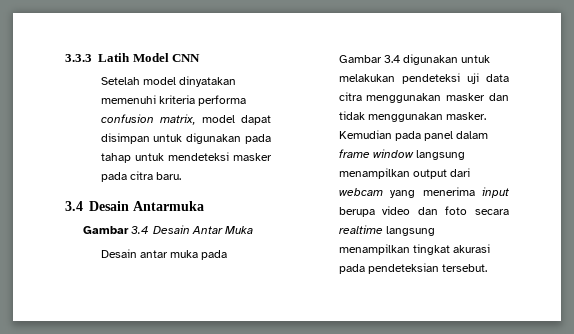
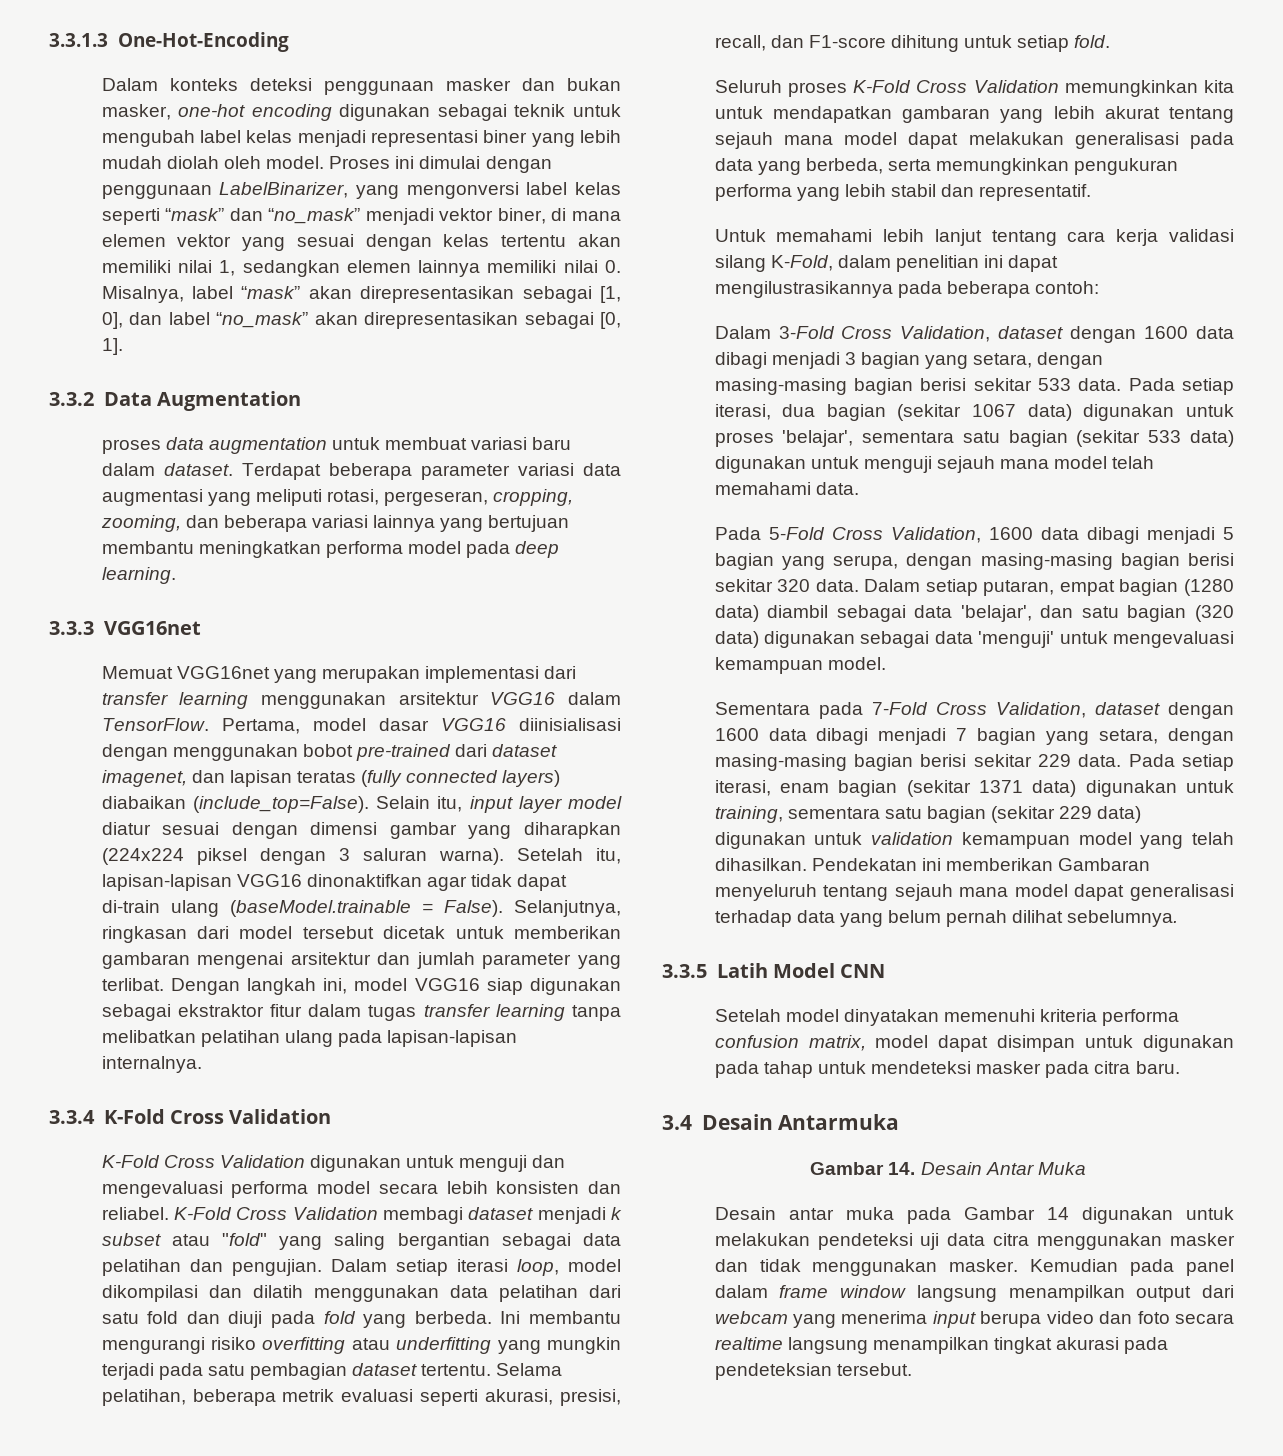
[65,54,92,62] 3.3.3 -> [49,32,289,52] [101,78,621,95] [101,104,622,121] [101,130,621,147] [101,156,552,173] [101,182,621,199] [101,208,622,225] [101,234,622,251] [101,260,622,277] [101,286,622,303] [101,312,621,329] [101,338,123,355] [49,391,301,411] [101,437,572,454] [101,463,622,480] [101,489,574,506] [100,515,570,532] [101,541,560,558] [101,567,176,584] [49,621,201,635] [101,666,577,683] [101,692,621,709] [101,718,621,734] [101,744,558,761] [101,770,561,787] [101,796,622,813] [101,822,621,839] [101,848,622,865] [101,874,568,891] [101,900,621,917] [101,926,622,943] [101,952,622,969] [101,978,622,995] [101,1004,622,1021] [101,1030,518,1047] [101,1056,202,1073] [49,1109,332,1124] [101,1155,566,1172] [101,1181,621,1198] [101,1207,622,1224] [101,1233,621,1250] [101,1259,622,1276] [101,1285,622,1302] [101,1311,622,1328] [101,1337,622,1354] [101,1363,563,1380] [101,1389,622,1406] [714,35,1111,52] [714,80,1234,97] [714,106,1234,123] [714,132,1234,149] [714,158,1179,175] [714,184,1092,201] [714,229,1234,246] [714,255,1059,272] [714,281,1099,298] [714,326,1234,343] [714,352,1104,369] [714,378,1234,395] [714,404,1234,421] [714,430,1234,447] [714,456,1155,473] [714,482,859,495] [714,527,1234,544] [714,553,1234,570] [714,579,1234,596] [714,605,1234,622] [714,631,1234,648] [714,657,886,674] [714,702,1234,719] [714,728,1234,745] [714,754,1234,771] [714,780,1234,797] [714,806,1142,823] [714,832,1234,849] [714,858,1151,871] [714,884,1234,901] [714,910,1179,927] [662,964,707,978] 3.3.1.3 One-Hot-Encoding // Dalam konteks deteksi penggunaan masker dan bukan masker, one-hot encoding digunakan sebagai teknik untuk mengubah label kelas menjadi representasi biner yang lebih mudah diolah oleh model. Proses ini dimulai dengan penggunaan LabelBinarizer, yang mengonversi label kelas seperti “mask” dan “no_mask” menjadi vektor biner, di mana elemen vektor yang sesuai dengan kelas tertentu akan memiliki nilai 1, sedangkan elemen lainnya memiliki nilai 0. Misalnya, label “mask” akan direpresentasikan sebagai [1, 0], dan label “no_mask” akan direpresentasikan sebagai [0, 1]. // 3.3.2 Data Augmentation // proses data augmentation untuk membuat variasi baru dalam dataset. Terdapat beberapa parameter variasi data augmentasi yang meliputi rotasi, pergeseran, cropping, zooming, dan beberapa variasi lainnya yang bertujuan membantu meningkatkan performa model pada deep learning. // 3.3.3 VGG16net // Memuat VGG16net yang merupakan implementasi dari transfer learning menggunakan arsitektur VGG16 dalam TensorFlow. Pertama, model dasar VGG16 diinisialisasi dengan menggunakan bobot pre-trained dari dataset imagenet, dan lapisan teratas (fully connected layers) diabaikan (include_top=False). Selain itu, input layer model diatur sesuai dengan dimensi gambar yang diharapkan (224x224 piksel dengan 3 saluran warna). Setelah itu, lapisan-lapisan VGG16 dinonaktifkan agar tidak dapat di-train ulang (baseModel.trainable = False). Selanjutnya, ringkasan dari model tersebut dicetak untuk memberikan gambaran mengenai arsitektur dan jumlah parameter yang terlibat. Dengan langkah ini, model VGG16 siap digunakan sebagai ekstraktor fitur dalam tugas transfer learning tanpa melibatkan pelatihan ulang pada lapisan-lapisan internalnya. // 3.3.4 K-Fold Cross Validation // K-Fold Cross Validation digunakan untuk menguji dan mengevaluasi performa model secara lebih konsisten dan reliabel. K-Fold Cross Validation membagi dataset menjadi k subset atau "fold" yang saling bergantian sebagai data pelatihan dan pengujian. Dalam setiap iterasi loop, model dikompilasi dan dilatih menggunakan data pelatihan dari satu fold dan diuji pada fold yang berbeda. Ini membantu mengurangi risiko overfitting atau underfitting yang mungkin terjadi pada satu pembagian dataset tertentu. Selama pelatihan, beberapa metrik evaluasi seperti akurasi, presisi, recall, dan F1-score dihitung untuk setiap fold. // Seluruh proses K-Fold Cross Validation memungkinkan kita untuk mendapatkan gambaran yang lebih akurat tentang sejauh mana model dapat melakukan generalisasi pada data yang berbeda, serta memungkinkan pengukuran performa yang lebih stabil dan representatif. // Untuk memahami lebih lanjut tentang cara kerja validasi silang K-Fold, dalam penelitian ini dapat mengilustrasikannya pada beberapa contoh: // Dalam 3-Fold Cross Validation, dataset dengan 1600 data dibagi menjadi 3 bagian yang setara, dengan masing-masing bagian berisi sekitar 533 data. Pada setiap iterasi, dua bagian (sekitar 1067 data) digunakan untuk proses 'belajar', sementara satu bagian (sekitar 533 data) digunakan untuk menguji sejauh mana model telah memahami data. // Pada 5-Fold Cross Validation, 1600 data dibagi menjadi 5 bagian yang serupa, dengan masing-masing bagian berisi sekitar 320 data. Dalam setiap putaran, empat bagian (1280 data) diambil sebagai data 'belajar', dan satu bagian (320 data) digunakan sebagai data 'menguji' untuk mengevaluasi kemampuan model. // Sementara pada 7-Fold Cross Validation, dataset dengan 1600 data dibagi menjadi 7 bagian yang setara, dengan masing-masing bagian berisi sekitar 229 data. Pada setiap iterasi, enam bagian (sekitar 1371 data) digunakan untuk training, sementara satu bagian (sekitar 229 data) digunakan untuk validation kemampuan model yang telah dihasilkan. Pendekatan ini memberikan Gambaran menyeluruh tentang sejauh mana model dapat generalisasi terhadap data yang belum pernah dilihat sebelumnya. // 3.3.5
[131,226,150,234] 3.4 -> [888,1162,916,1175] 14.
[383,55,400,63] 3.4 -> [1046,1207,1069,1220] 14

